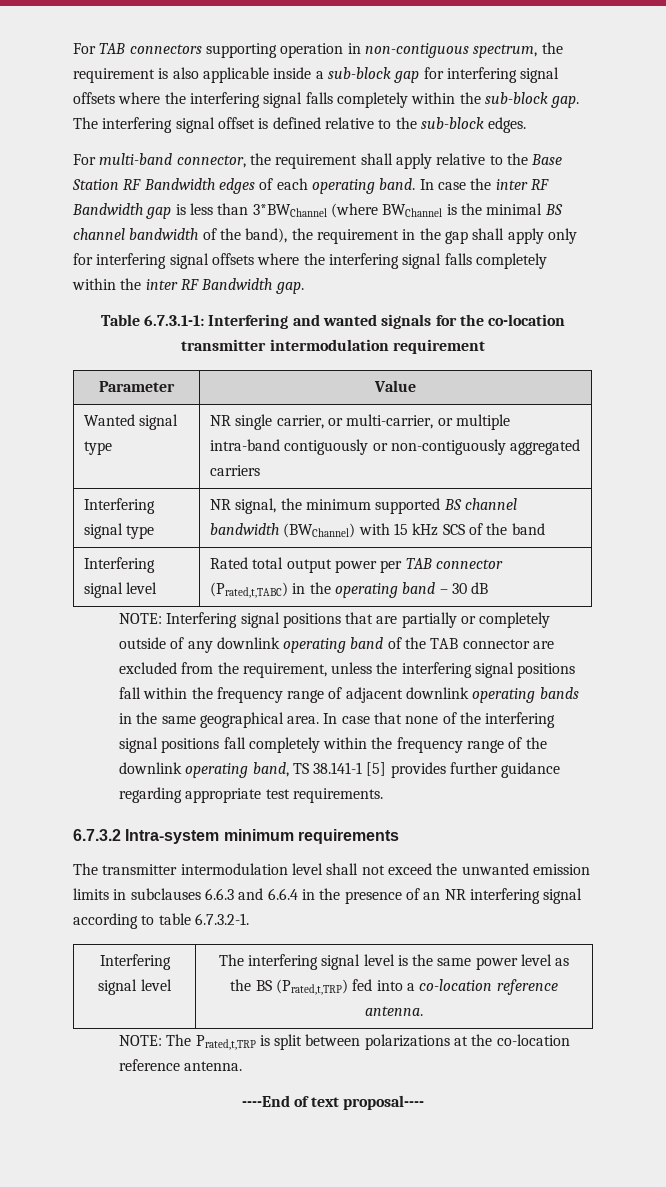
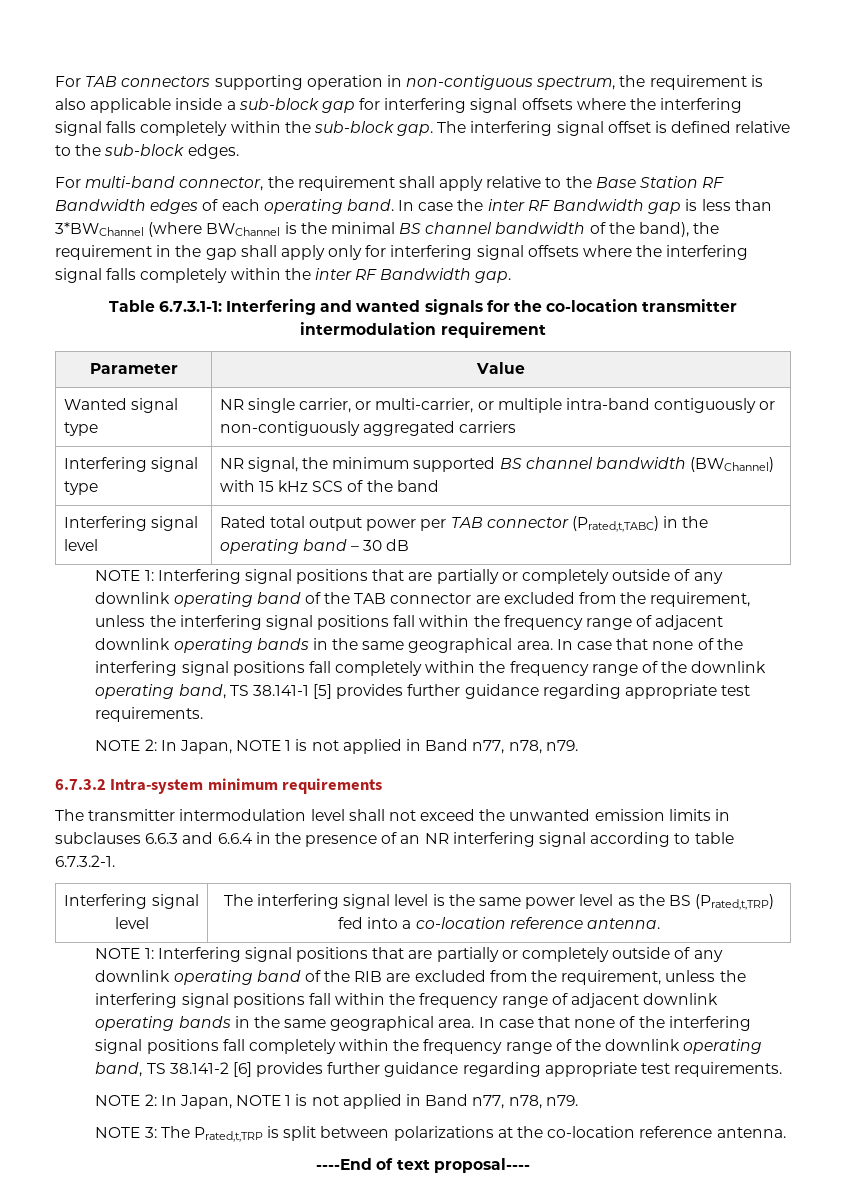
[118,613,162,624] NOTE: -> [95,570,154,581] NOTE 1:
(383, 795) none -> [95,739,578,754] // NOTE 2: In Japan, NOTE 1 is not applied in Band n77, n78, n79.
[118,1035,162,1046] NOTE: -> [95,947,723,962] [95,970,746,985] [95,993,719,1008] [95,1016,751,1031] [95,1039,763,1054] [95,1062,783,1077] [95,1094,578,1109] [95,1127,157,1138] NOTE 1: Interfering signal positions that are partially or completely outside of any downlink operating band of the RIB are excluded from the requirement, unless the interfering signal positions fall within the frequency range of adjacent downlink operating bands in the same geographical area. In case that none of the interfering signal positions fall completely within the frequency range of the downlink operating band, TS 38.141-2 [6] provides further guidance regarding appropriate test requirements. // NOTE 2: In Japan, NOTE 1 is not applied in Band n77, n78, n79. // NOTE 3:

